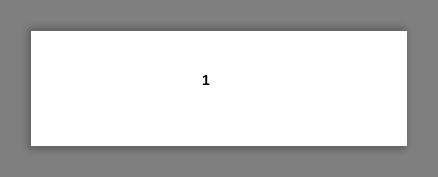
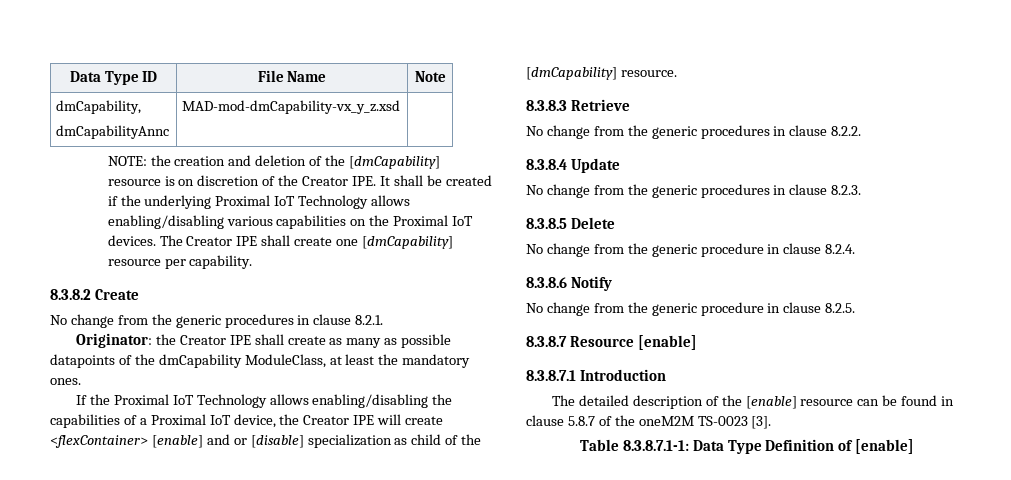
[201,75,210,85] 1 -> [69,71,158,85] [257,70,327,82] [414,71,446,82] [56,100,142,114] [56,125,170,139] [182,100,401,114] [107,155,441,169] [107,175,492,186] [107,195,411,209] [107,215,474,229] [107,235,454,249] [107,255,253,269] [50,289,139,300] [50,314,384,328] [75,333,452,348] [50,354,471,368] [50,378,81,385] [75,394,453,408] [50,414,444,428] [50,434,482,448] [526,67,677,80] [526,99,630,111] [526,125,862,139] [526,158,620,173] [526,184,862,198] [526,217,615,229] [526,243,856,257] [526,276,612,291] [526,302,856,316] [526,335,697,350] [526,369,666,381] [551,395,955,409] [526,415,772,429] [579,439,915,454] Data Type ID | File Name | Note // dmCapability, // dmCapabilityAnnc | MAD-mod-dmCapability-vx_y_z.xsd | // NOTE: the creation and deletion of the [dmCapability] resource is on discretion of the Creator IPE. It shall be created if the underlying Proximal IoT Technology allows enabling/disabling various capabilities on the Proximal IoT devices. The Creator IPE shall create one [dmCapability] resource per capability. // 8.3.8.2 Create // No change from the generic procedures in clause 8.2.1. // Originator: the Creator IPE shall create as many as possible datapoints of the dmCapability ModuleClass, at least the mandatory ones. // If the Proximal IoT Technology allows enabling/disabling the capabilities of a Proximal IoT device, the Creator IPE will create <flexContainer> [enable] and or [disable] specialization as child of the [dmCapability] resource. // 8.3.8.3 Retrieve // No change from the generic procedures in clause 8.2.2. // 8.3.8.4 Update // No change from the generic procedures in clause 8.2.3. // 8.3.8.5 Delete // No change from the generic procedure in clause 8.2.4. // 8.3.8.6 Notify // No change from the generic procedure in clause 8.2.5. // 8.3.8.7 Resource [enable] // 8.3.8.7.1 Introduction // The detailed description of the [enable] resource can be found in clause 5.8.7 of the oneM2M TS-0023 [3]. // Table 8.3.8.7.1-1: Data Type Definition of [enable]

